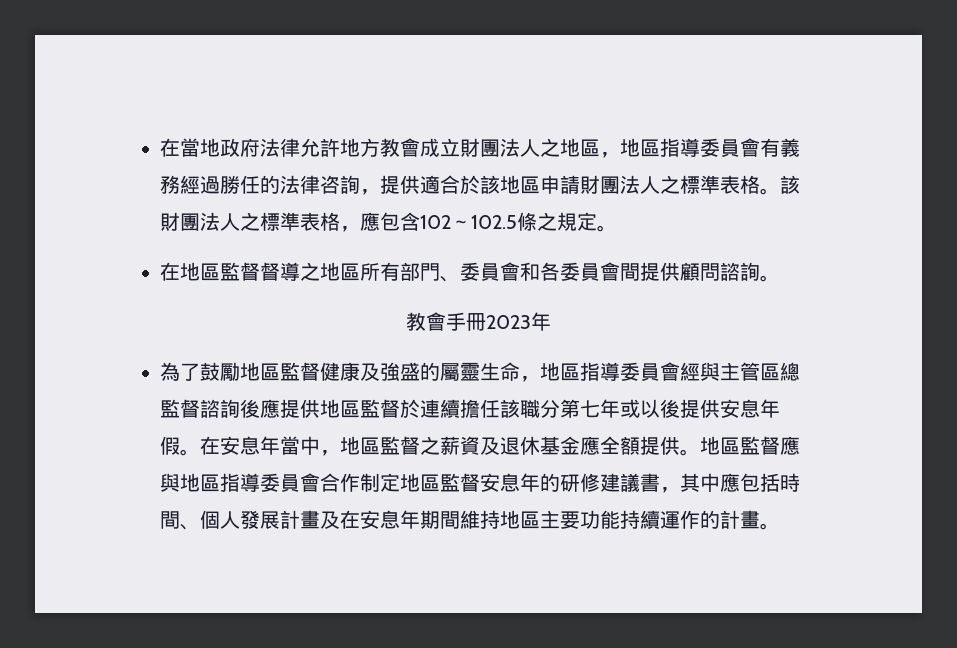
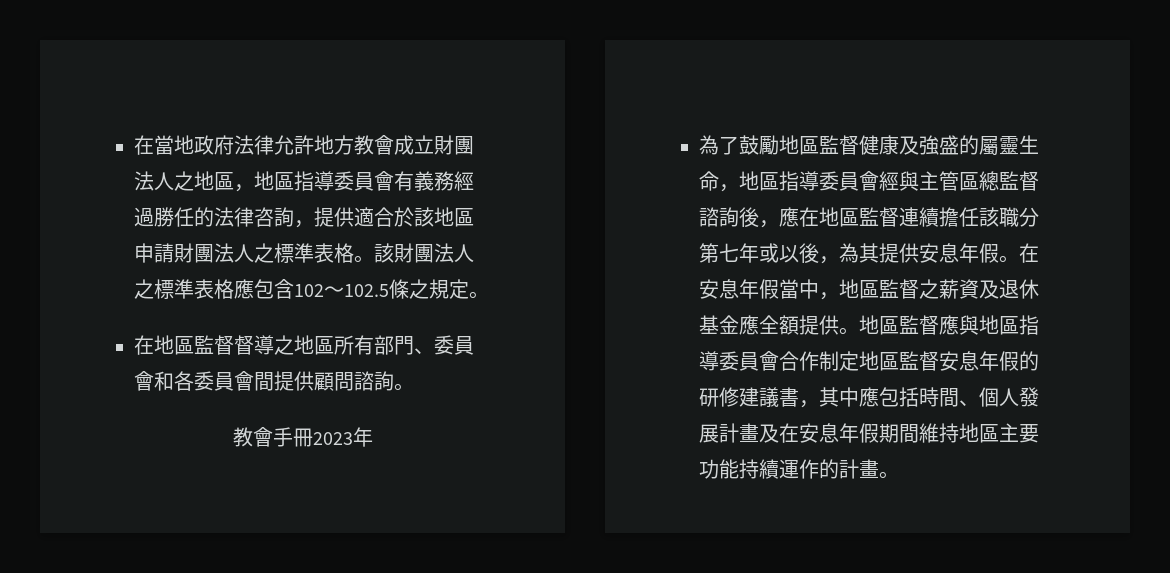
[340,226,360,232] ， -> (234, 289) none
[260,399,420,418] 應提供地區監督於 -> [759,207,899,228] ，應在地區監督
(680, 408) none -> [819,243,879,264] ，為其
(280, 445) none -> [759,279,779,299] 假
(540, 482) none -> [999,351,1019,371] 假
(420, 519) none -> [859,423,879,443] 假

